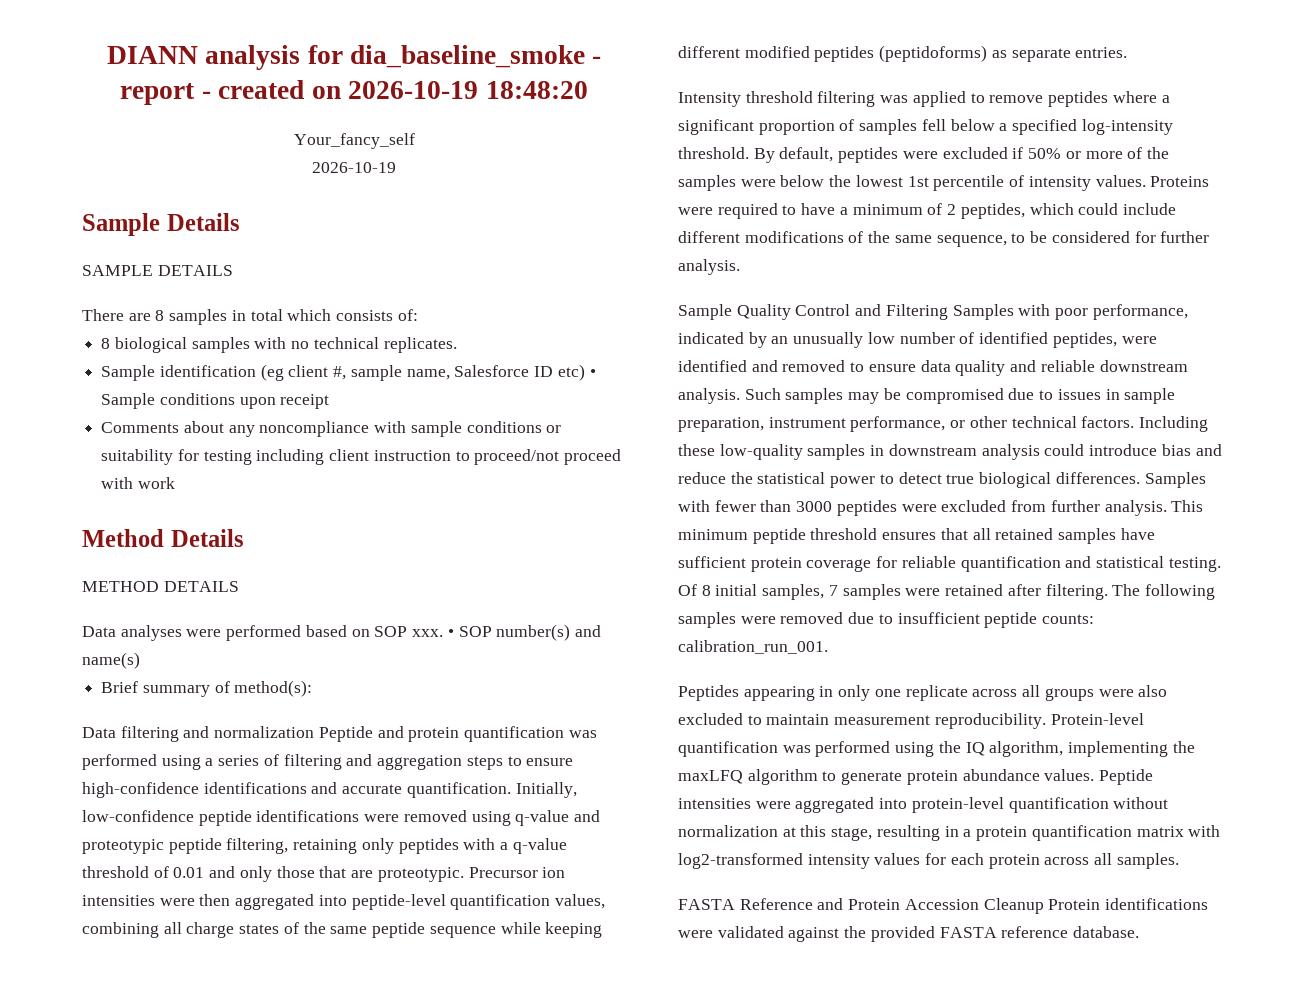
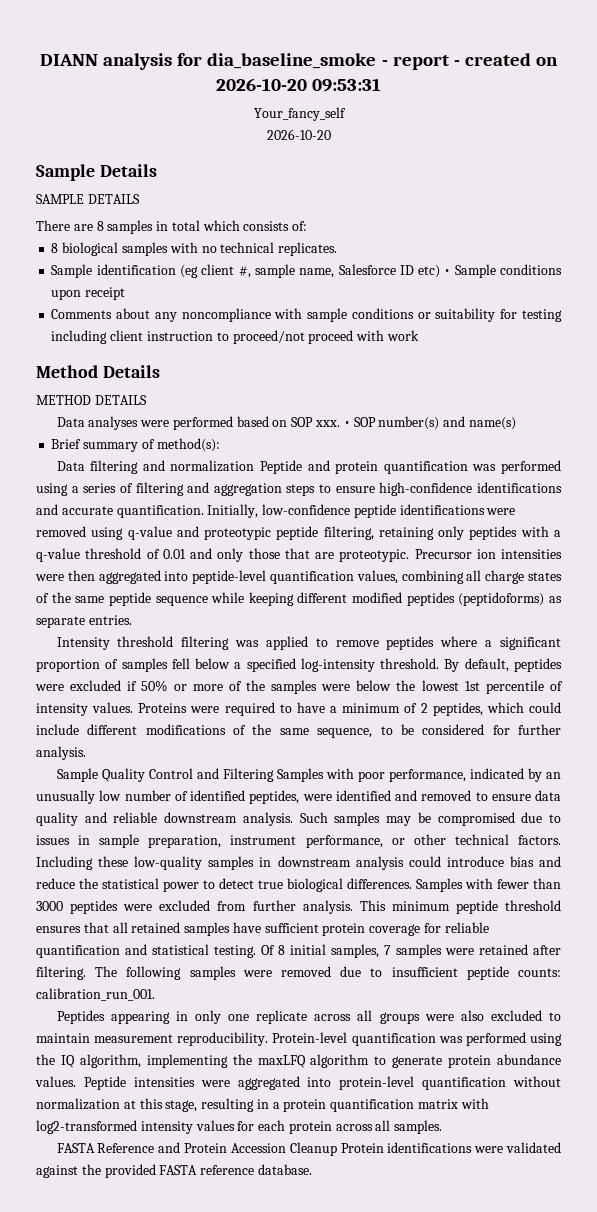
[348,81,588,99] 2026-10-19 18:48:20 -> [215,78,382,92] 2026-10-20 09:53:31
[312,162,396,173] 2026-10-19 -> [266,129,331,140] 2026-10-20

